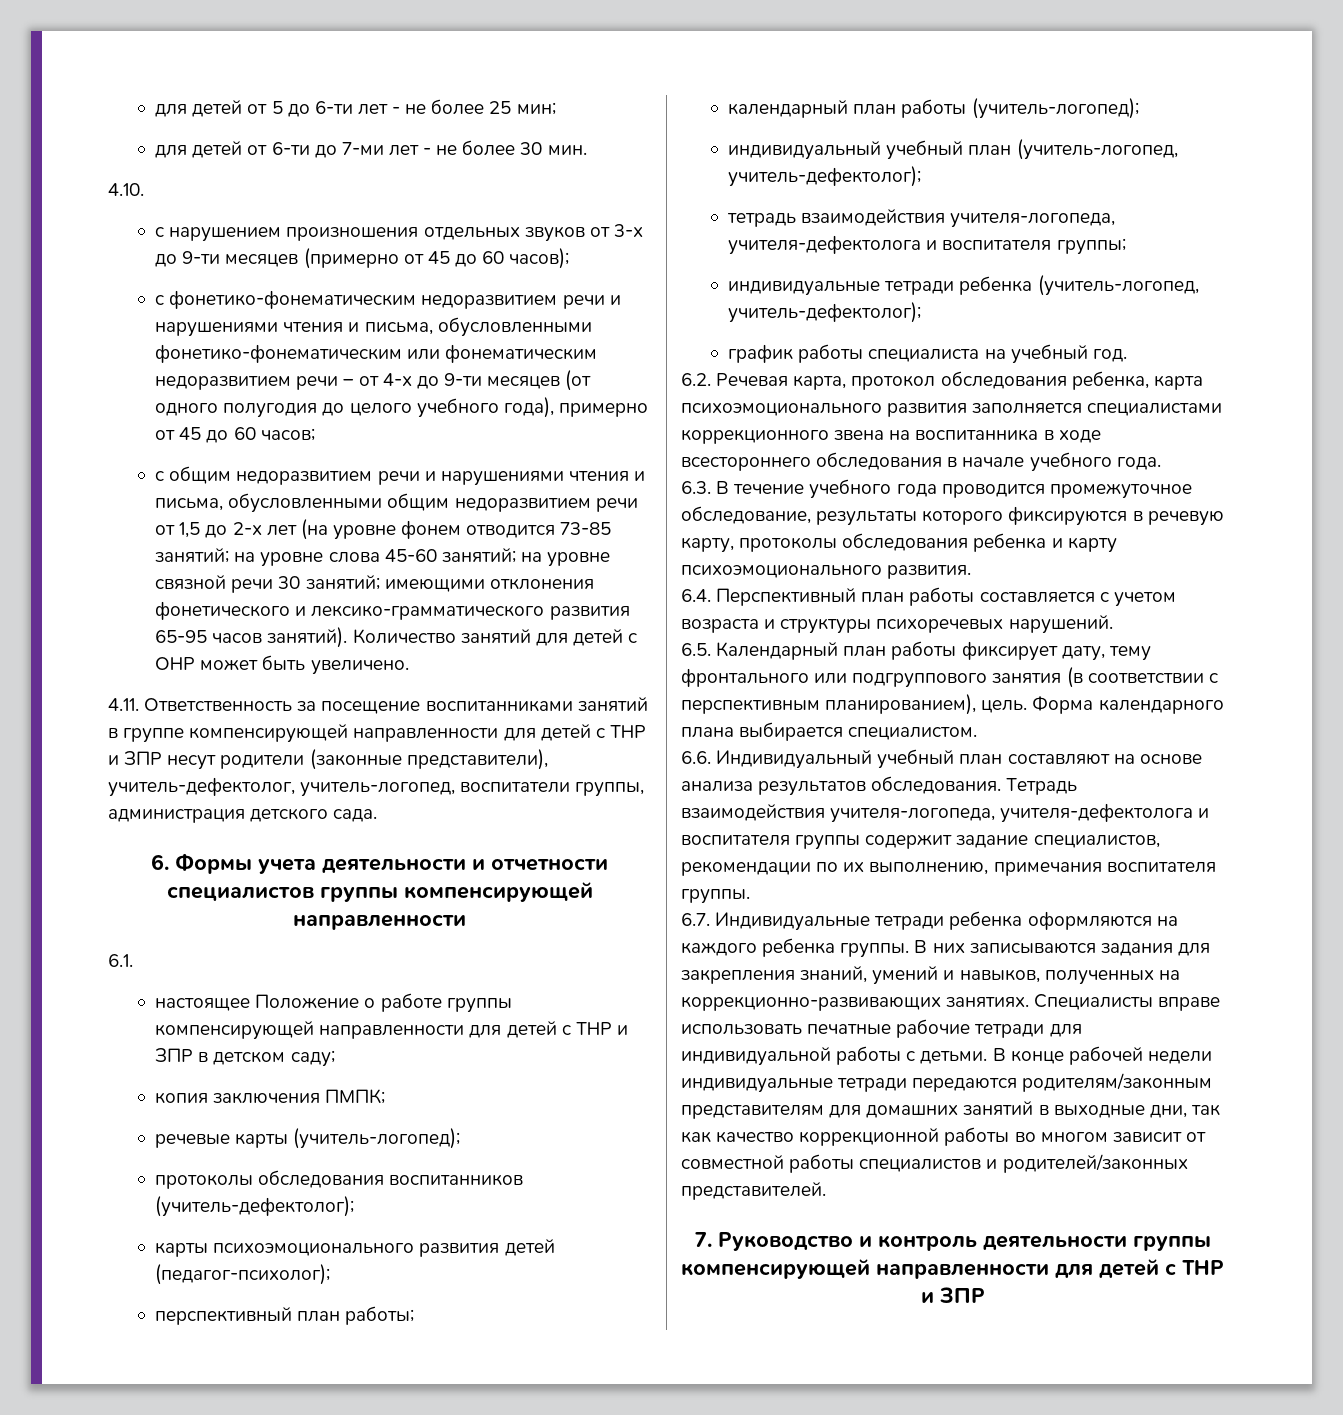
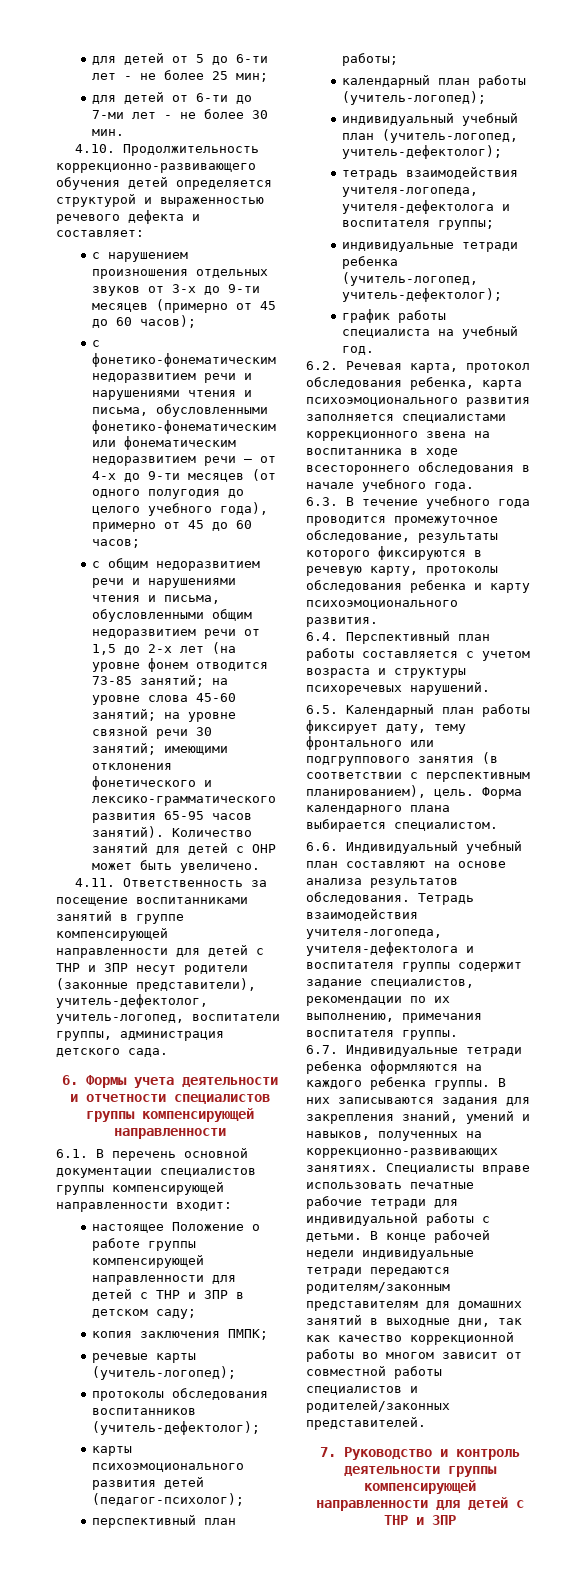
(144, 189) none -> [123,144,260,156] [56,163,256,173] [56,177,272,190] [56,194,264,207] [56,210,200,224] [56,230,144,237] Продолжительность коррекционно-развивающего обучения детей определяется структурой и выраженностью речевого дефекта и составляет:
(133, 960) none -> [96,1148,248,1161] [56,1168,256,1178] [56,1182,224,1195] [56,1202,232,1212] В перечень основной документации специалистов группы компенсирующей направленности входит:

